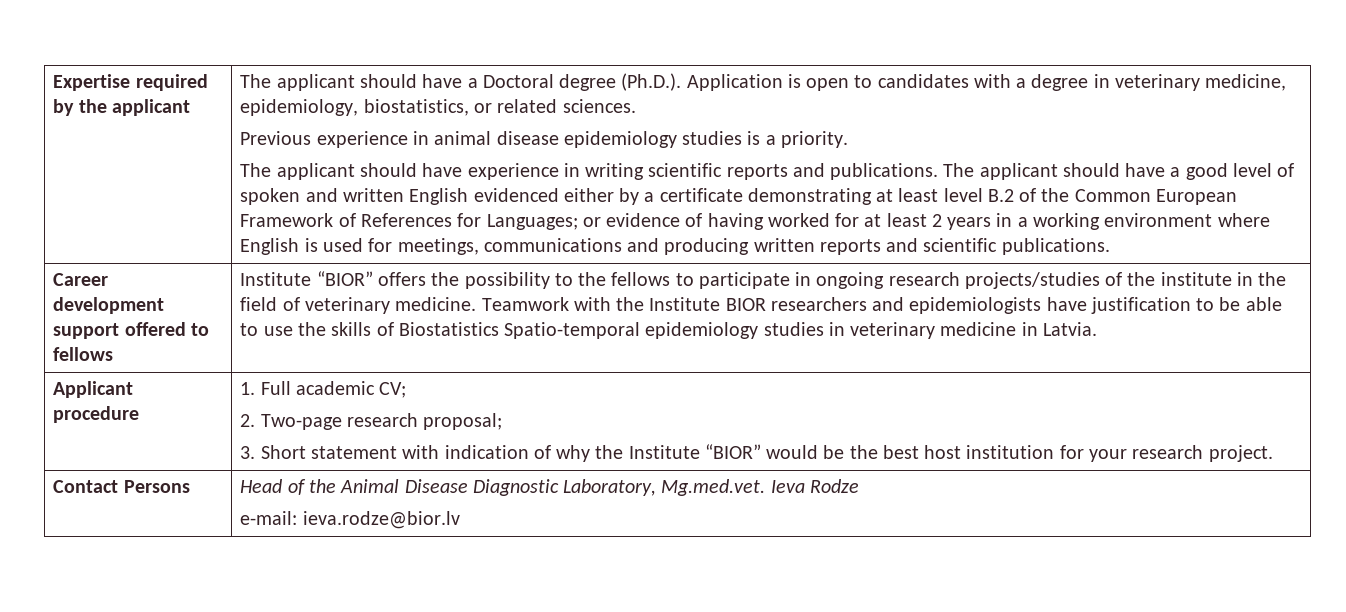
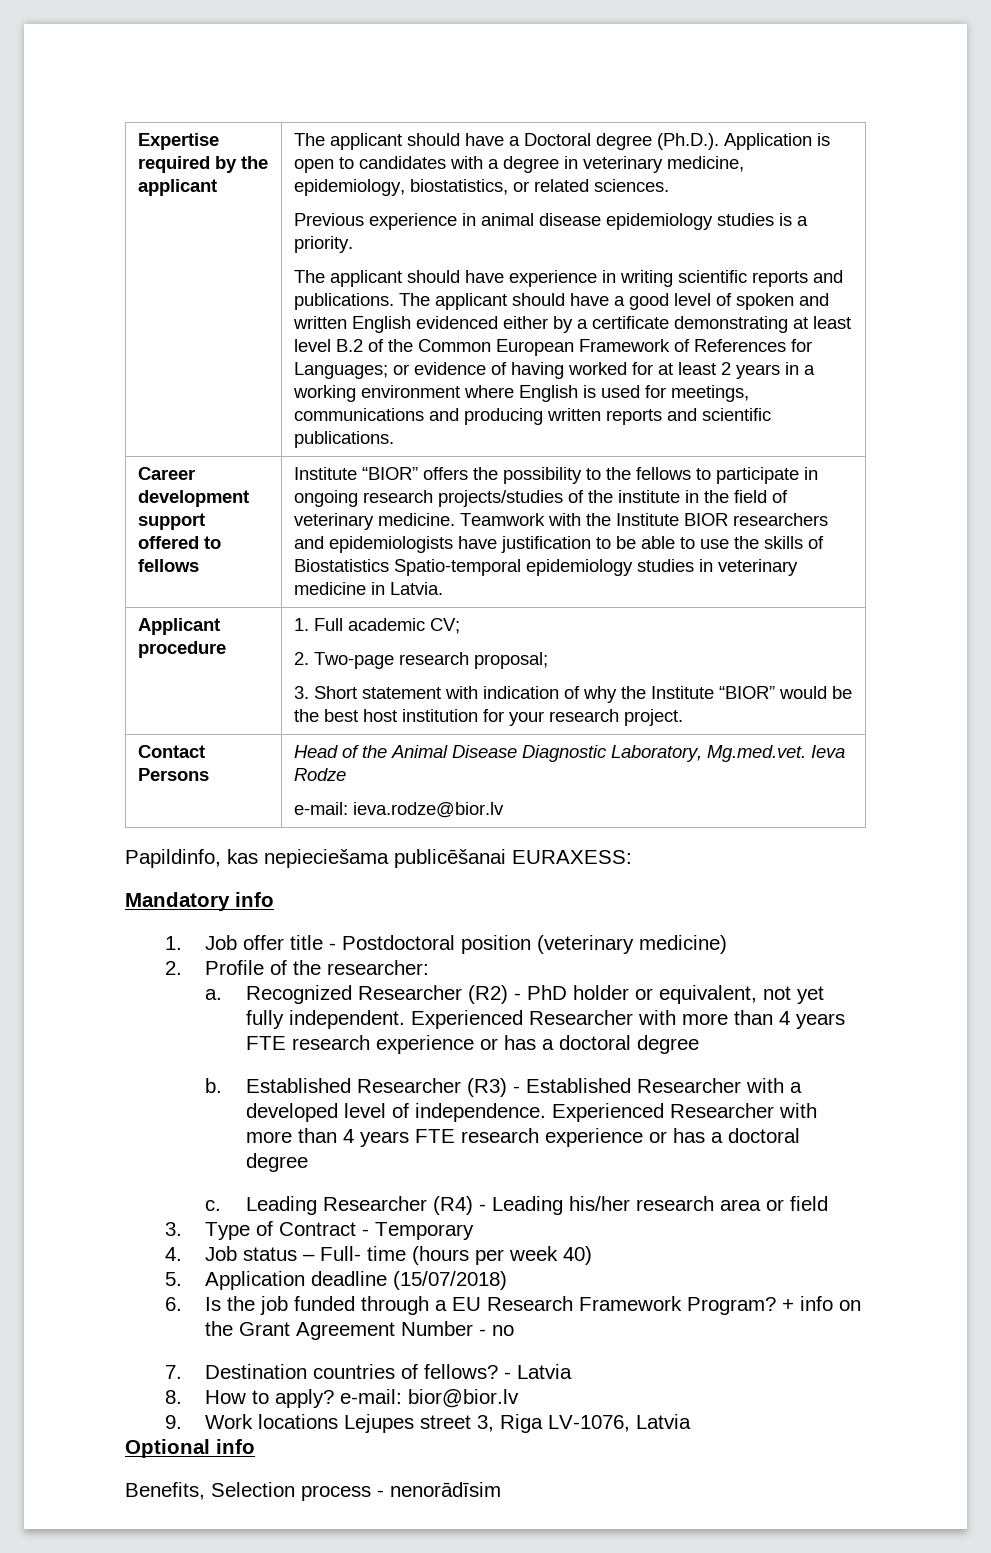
(460, 520) none -> [125,849,632,868] [125,892,274,911] [165,935,728,954] [165,960,430,975] [205,985,824,1004] [245,1010,845,1029] [245,1035,699,1054] [205,1078,802,1097] [245,1103,817,1122] [245,1128,800,1147] [245,1153,308,1172] [205,1196,828,1215] [165,1221,475,1240] [165,1246,593,1265] [165,1271,508,1290] [165,1296,862,1315] [205,1321,515,1340] [165,1364,573,1379] [165,1389,520,1408] [165,1414,692,1433] [125,1439,255,1458] [125,1482,501,1501] // Papildinfo, kas nepieciešama publicēšanai EURAXESS: // Mandatory info // 1. Job offer title - Postdoctoral position (veterinary medicine) // 2. Profile of the researcher: // a. Recognized Researcher (R2) - PhD holder or equivalent, not yet fully independent. Experienced Researcher with more than 4 years FTE research experience or has a doctoral degree // b. Established Researcher (R3) - Established Researcher with a developed level of independence. Experienced Researcher with more than 4 years FTE research experience or has a doctoral degree // c. Leading Researcher (R4) - Leading his/her research area or field // 3. Type of Contract - Temporary // 4. Job status – Full- time (hours per week 40) // 5. Application deadline (15/07/2018) // 6. Is the job funded through a EU Research Framework Program? + info on the Grant Agreement Number - no // 7. Destination countries of fellows? - Latvia // 8. How to apply? e-mail: bior@bior.lv // 9. Work locations Lejupes street 3, Riga LV-1076, Latvia // Optional info // Benefits, Selection process - nenorādīsim

